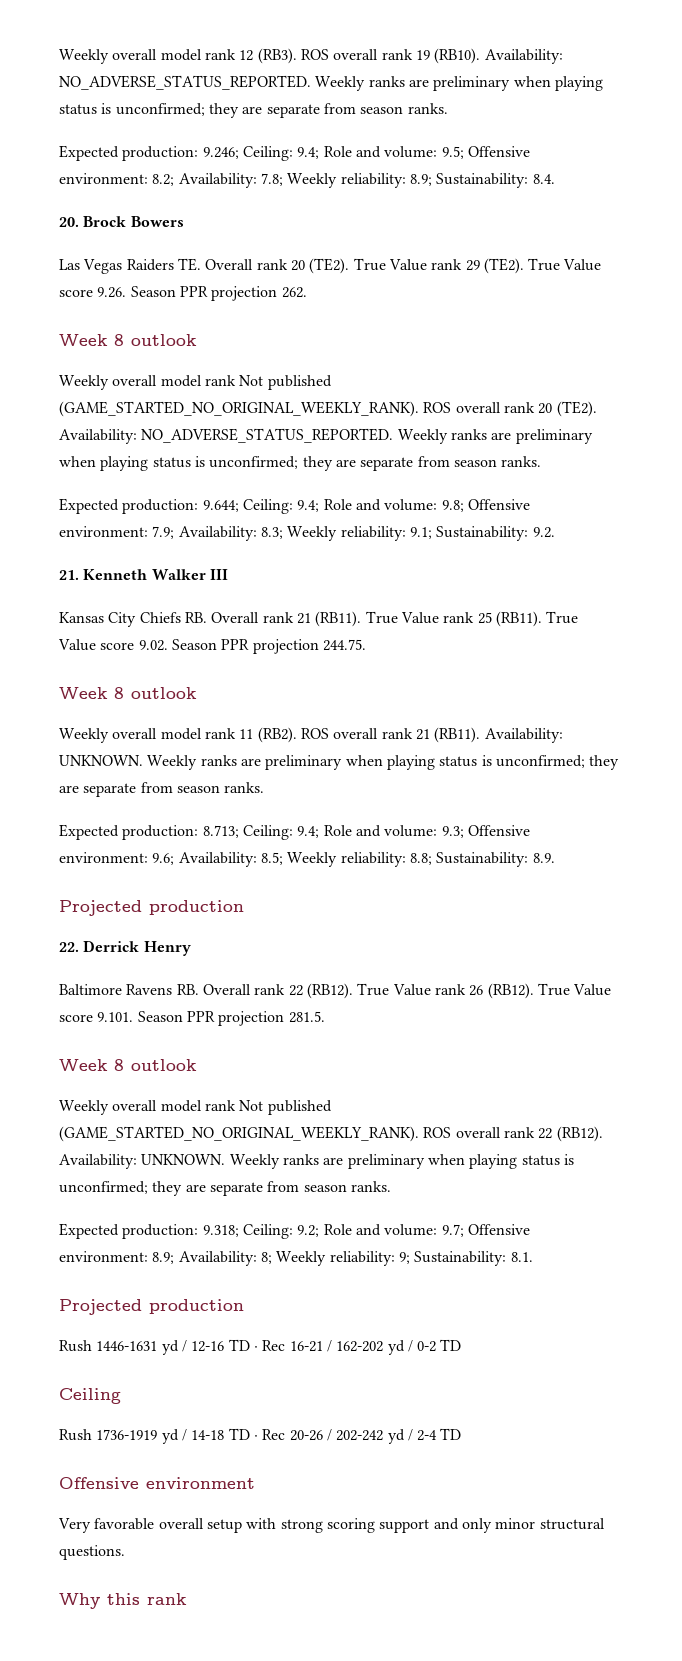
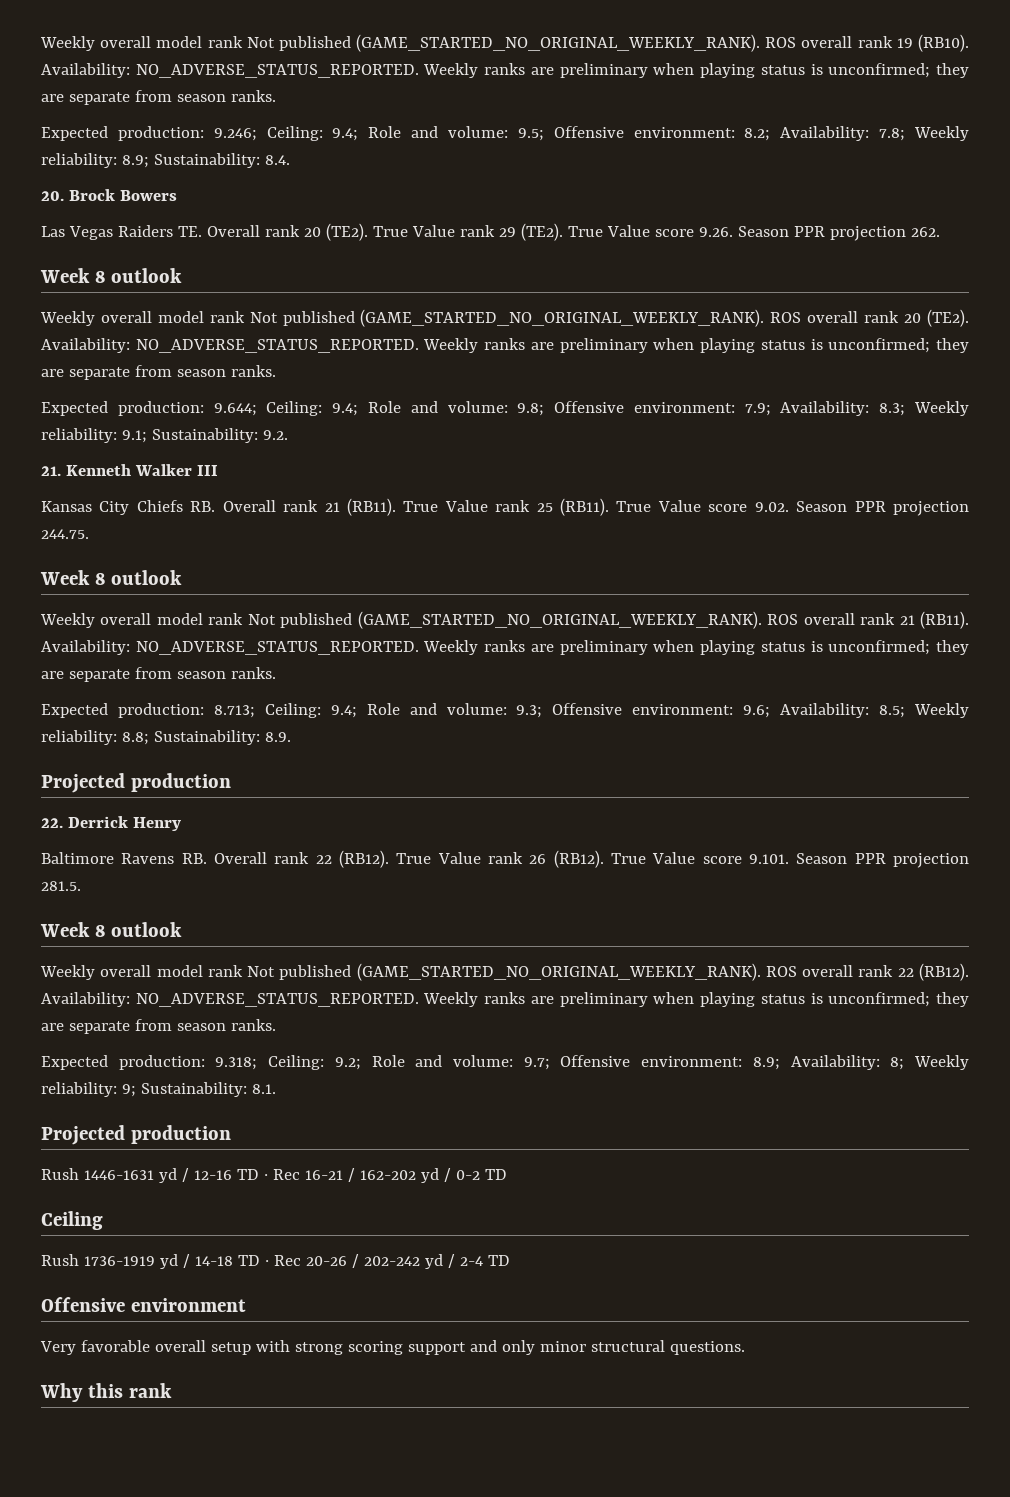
[59,48,297,64] Weekly overall model rank 12 (RB3). -> [40,34,761,52] Weekly overall model rank Not published (GAME_STARTED_NO_ORIGINAL_WEEKLY_RANK).
[239,727,297,743] 11 (RB2). -> [247,611,762,629] Not published (GAME_STARTED_NO_ORIGINAL_WEEKLY_RANK).
[59,755,143,766] UNKNOWN. -> [135,641,419,655] NO_ADVERSE_STATUS_REPORTED.
[141,1154,226,1165] UNKNOWN. -> [135,993,419,1007] NO_ADVERSE_STATUS_REPORTED.

